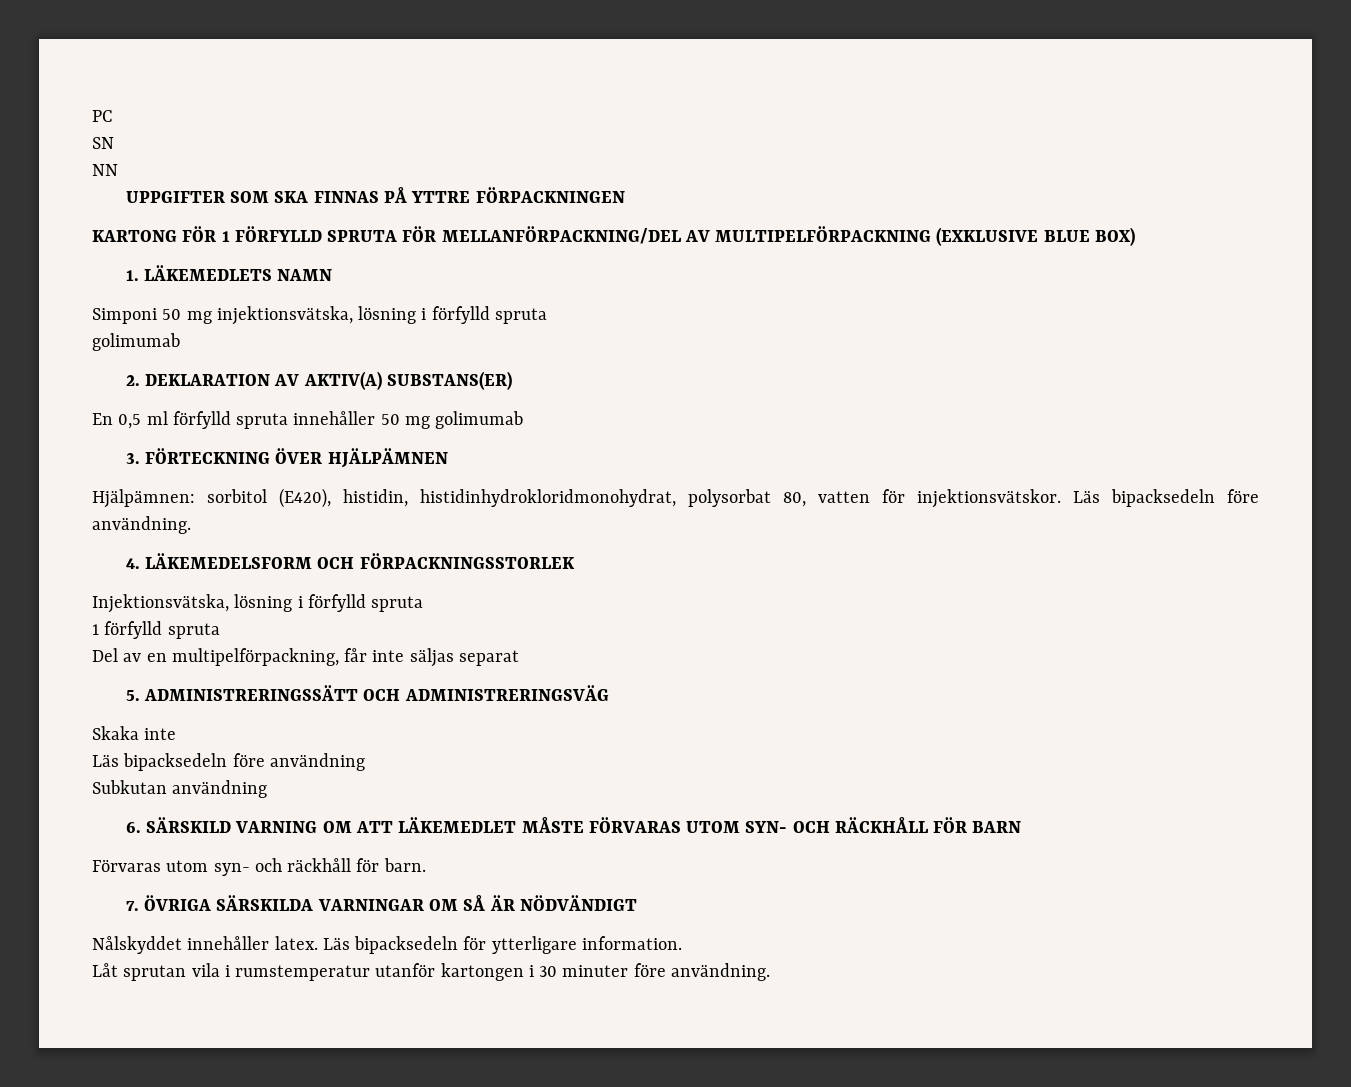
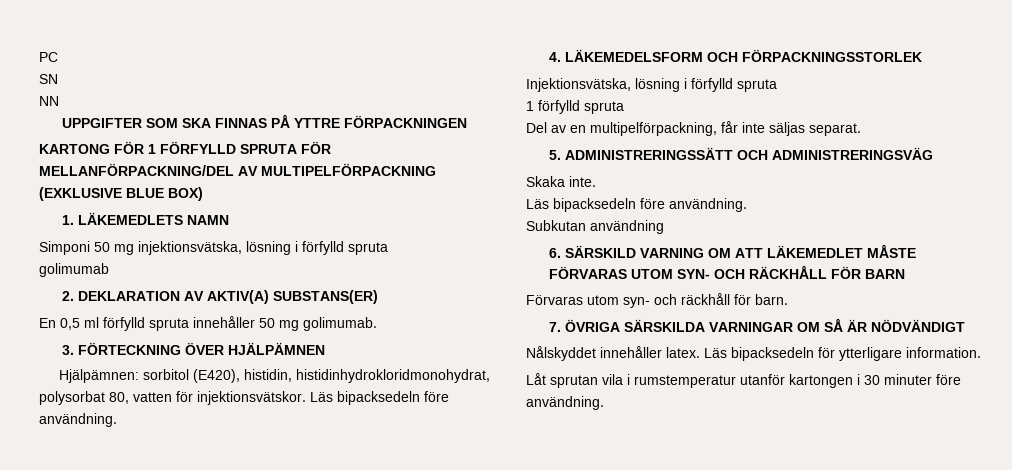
[435,411,524,429] golimumab -> [303,317,377,331] golimumab.
[458,650,519,666] separat -> [809,123,861,136] separat.
[144,728,177,740] [92,753,365,771] inte // Läs bipacksedeln före användning -> [569,176,596,187] [526,198,747,212] inte. // Läs bipacksedeln före användning.

